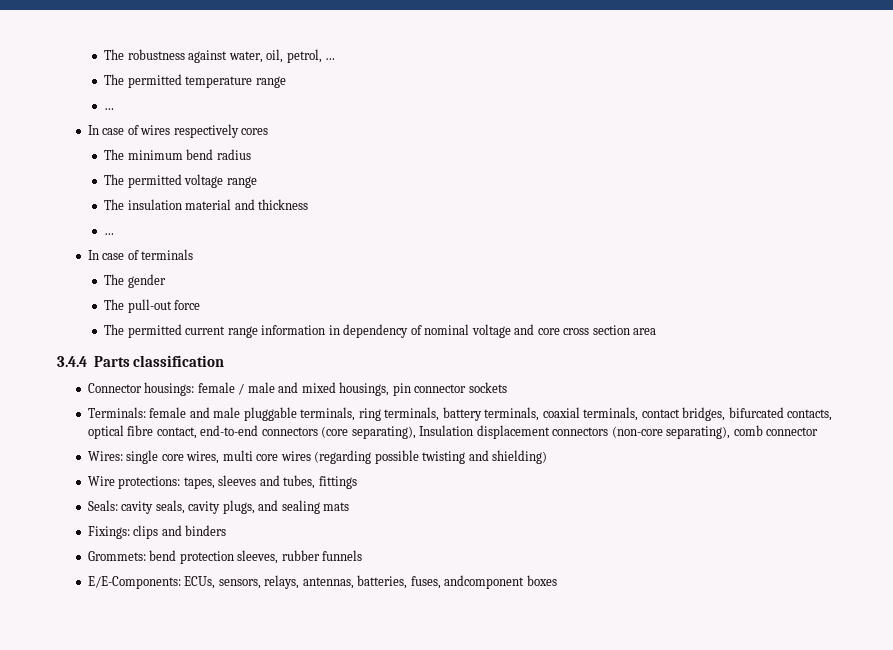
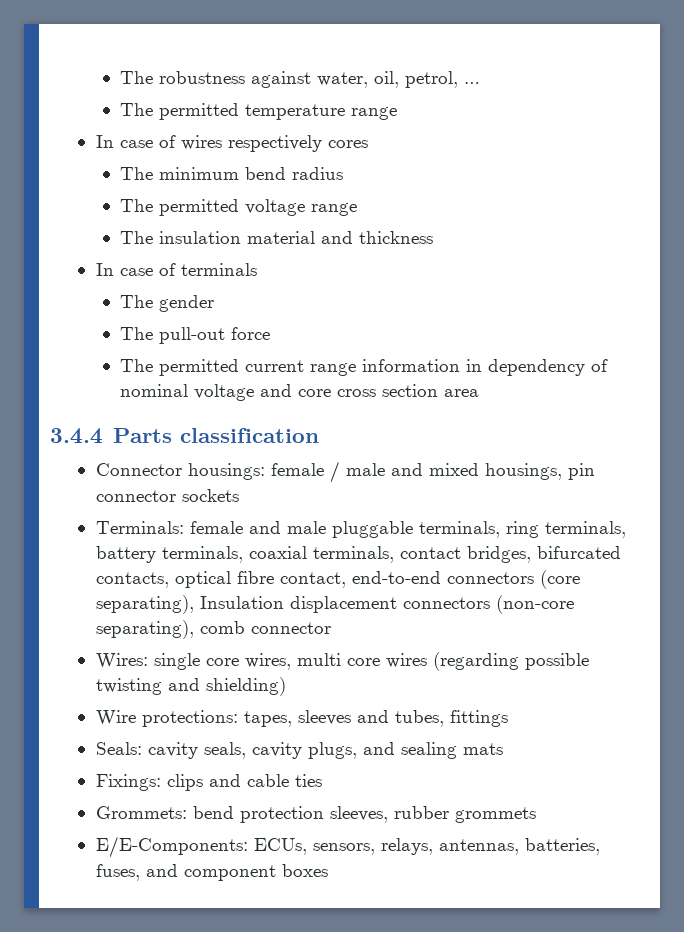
[104,108,115,110] // … -> (398, 113) none
[104,233,115,235] // … -> (434, 237) none
[185,525,227,536] binders -> [246,774,322,787] cable ties
[322,550,363,561] funnels -> [454,807,536,823] grommets
[444,575,525,589] andcomponent -> [145,864,276,881] and component

